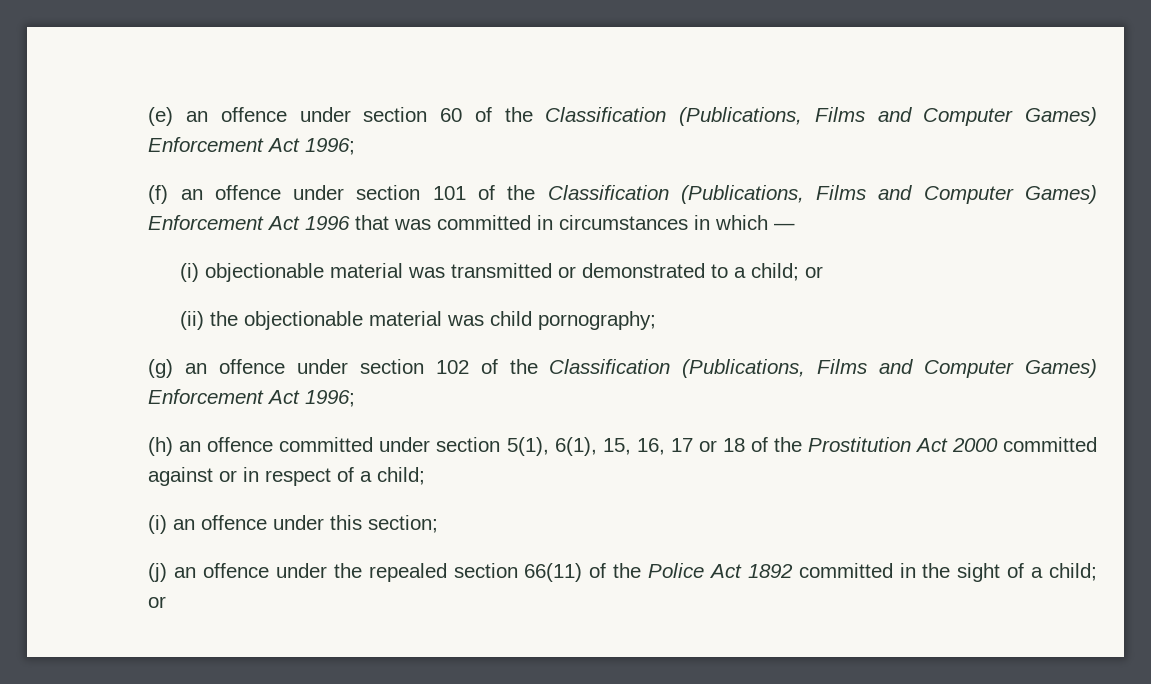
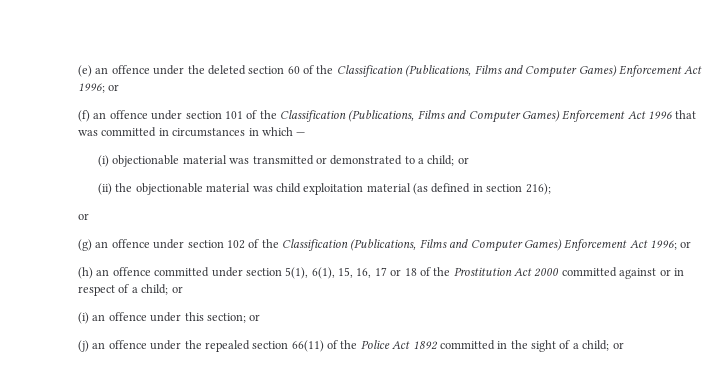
(351, 114) none -> [187,65,246,75] the deleted
(356, 146) none -> [108,84,120,91] or
[537,311,656,330] pornography; -> [303,183,551,195] [78,213,90,220] exploitation material (as defined in section 216); // or
(356, 398) none -> [680,241,692,248] or
(426, 476) none -> [171,286,183,293] or
(439, 524) none -> [249,314,261,321] or

